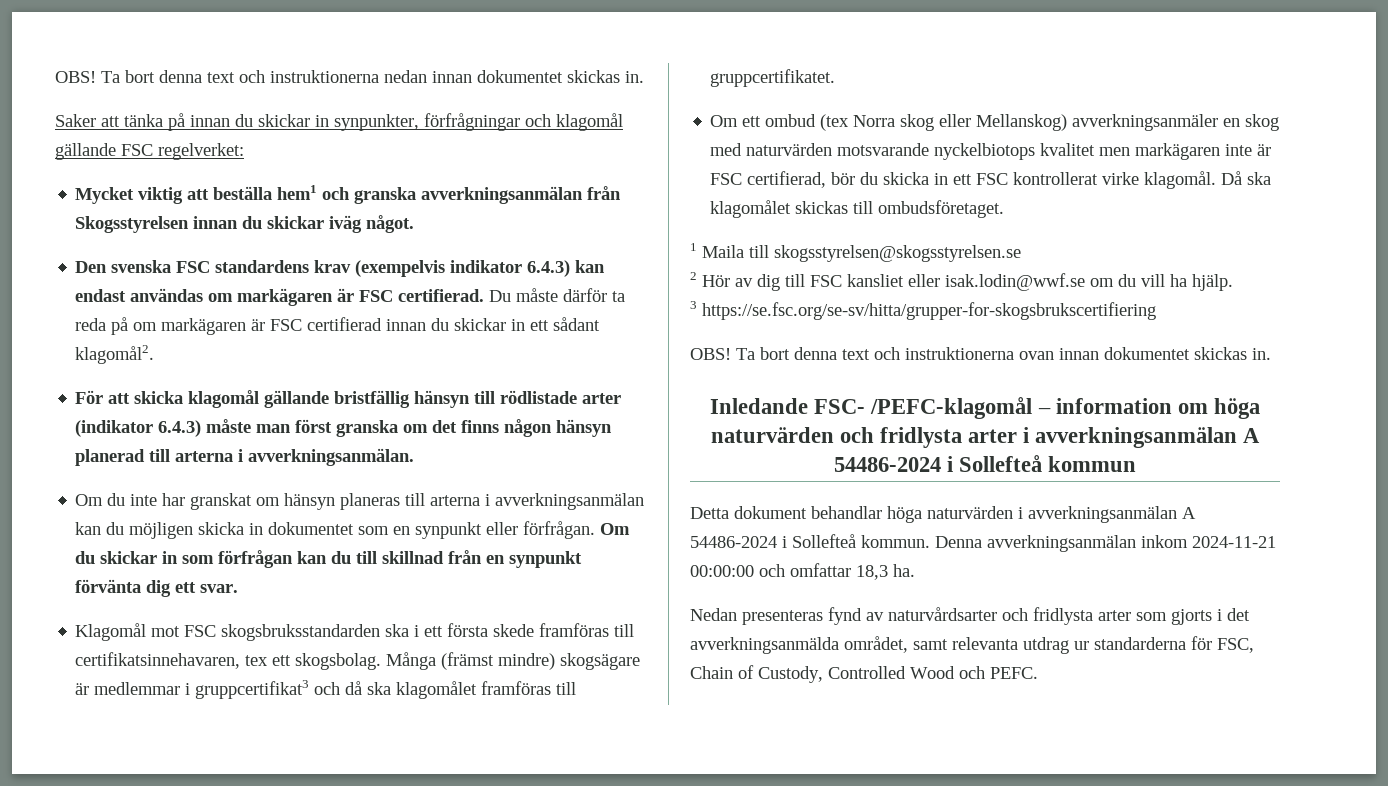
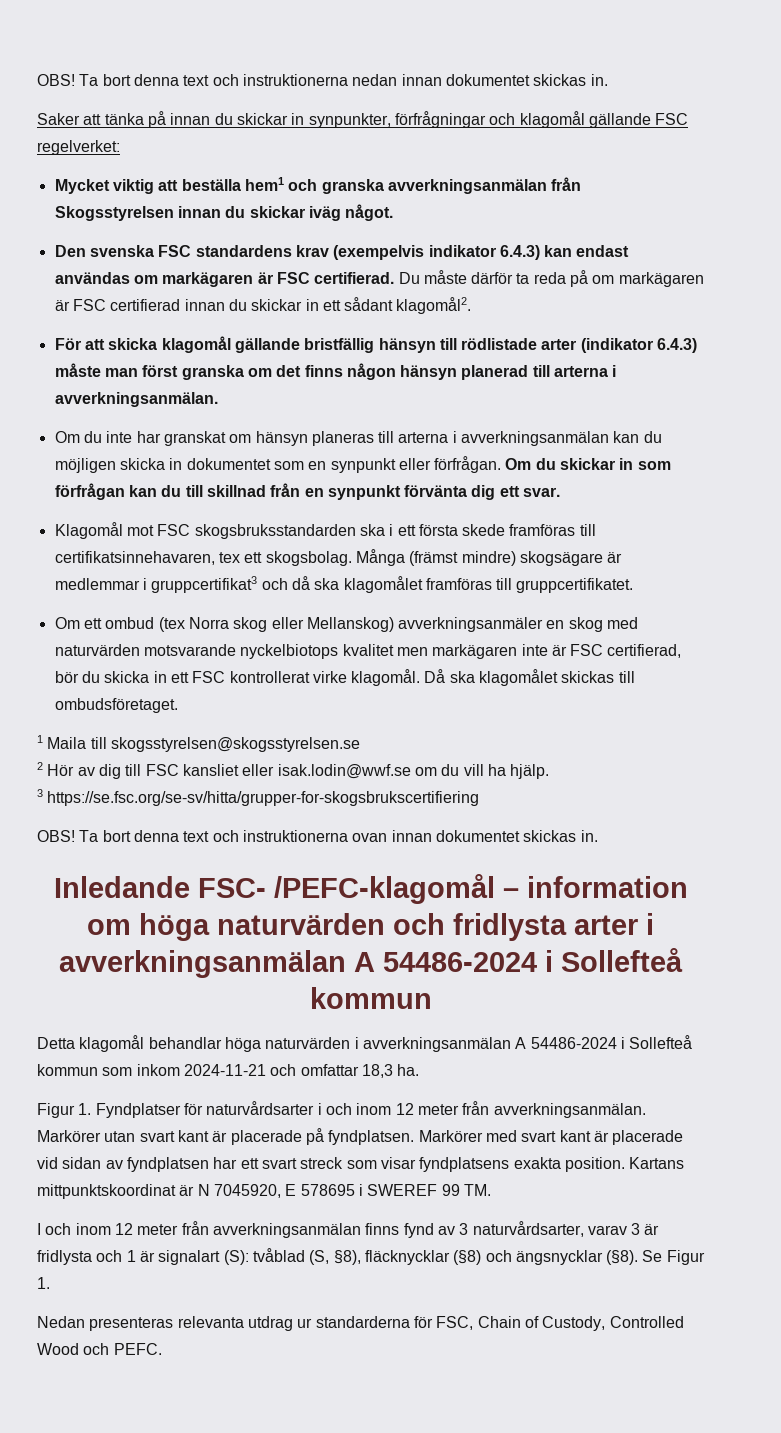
[734,506,807,519] dokument -> [79,1035,145,1052] klagomål
[861,535,1136,552] kommun. Denna avverkningsanmälan -> [37,1064,133,1076] kommun som
[690,565,754,577] 00:00:00 -> (266, 1070) none
[690,607,1250,625] [690,636,948,654] Nedan presenteras fynd av naturvårdsarter och fridlysta arter som gjorts i det avverkningsanmälda området, samt -> [37,1101,646,1118] [37,1128,684,1145] [37,1157,685,1172] [37,1184,491,1199] [37,1221,660,1238] [37,1248,705,1265] [37,1277,50,1289] [37,1316,174,1331] Figur 1. Fyndplatser för naturvårdsarter i och inom 12 meter från avverkningsanmälan. Markörer utan svart kant är placerade på fyndplatsen. Markörer med svart kant är placerade vid sidan av fyndplatsen har ett svart streck som visar fyndplatsens exakta position. Kartans mittpunktskoordinat är N 7045920, E 578695 i SWEREF 99 TM. // I och inom 12 meter från avverkningsanmälan finns fynd av 3 naturvårdsarter, varav 3 är fridlysta och 1 är signalart (S): tvåblad (S, §8), fläcknycklar (§8) och ängsnycklar (§8). Se Figur 1. // Nedan presenteras

